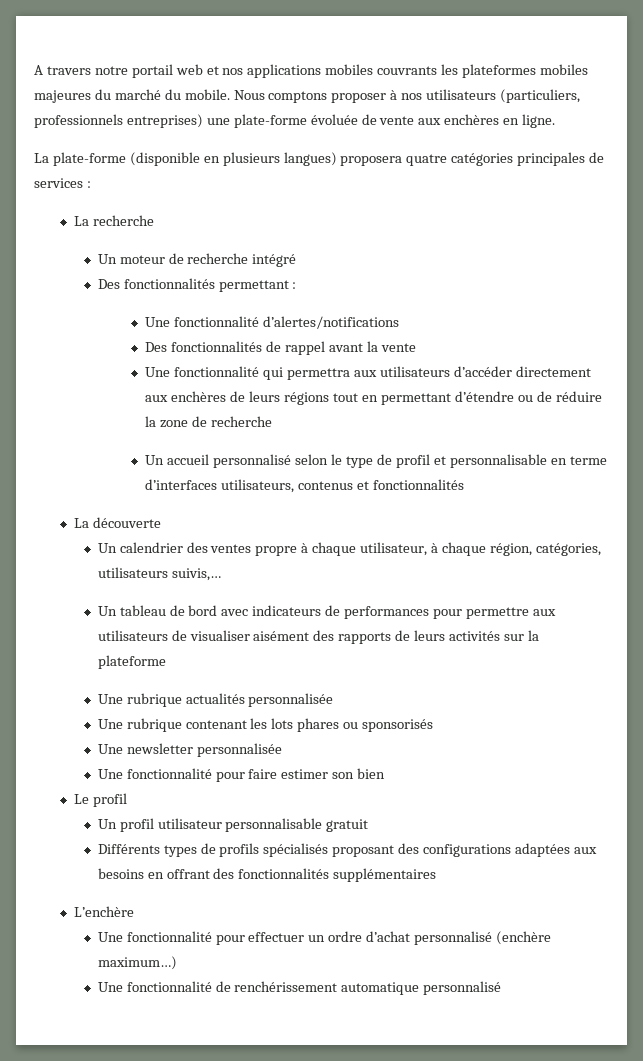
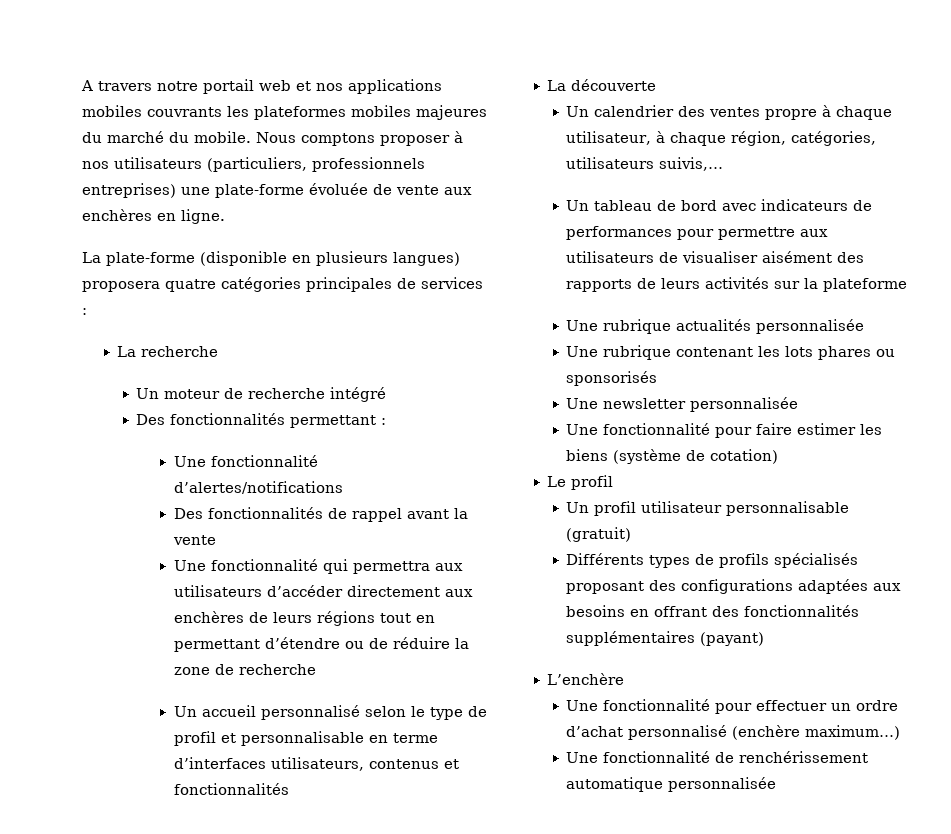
[332,768,386,779] son bien -> [860,424,883,435] [566,449,779,464] les biens (système de cotation)
[326,819,369,832] gratuit -> [566,527,632,542] (gratuit)
(437, 875) none -> [700,632,765,646] (payant)
[423,981,502,995] personnalisé -> [668,777,777,792] personnalisée

